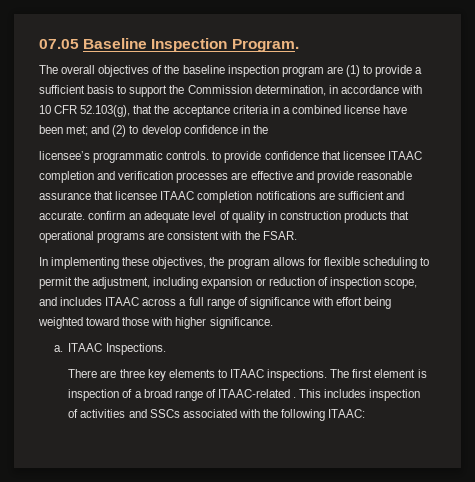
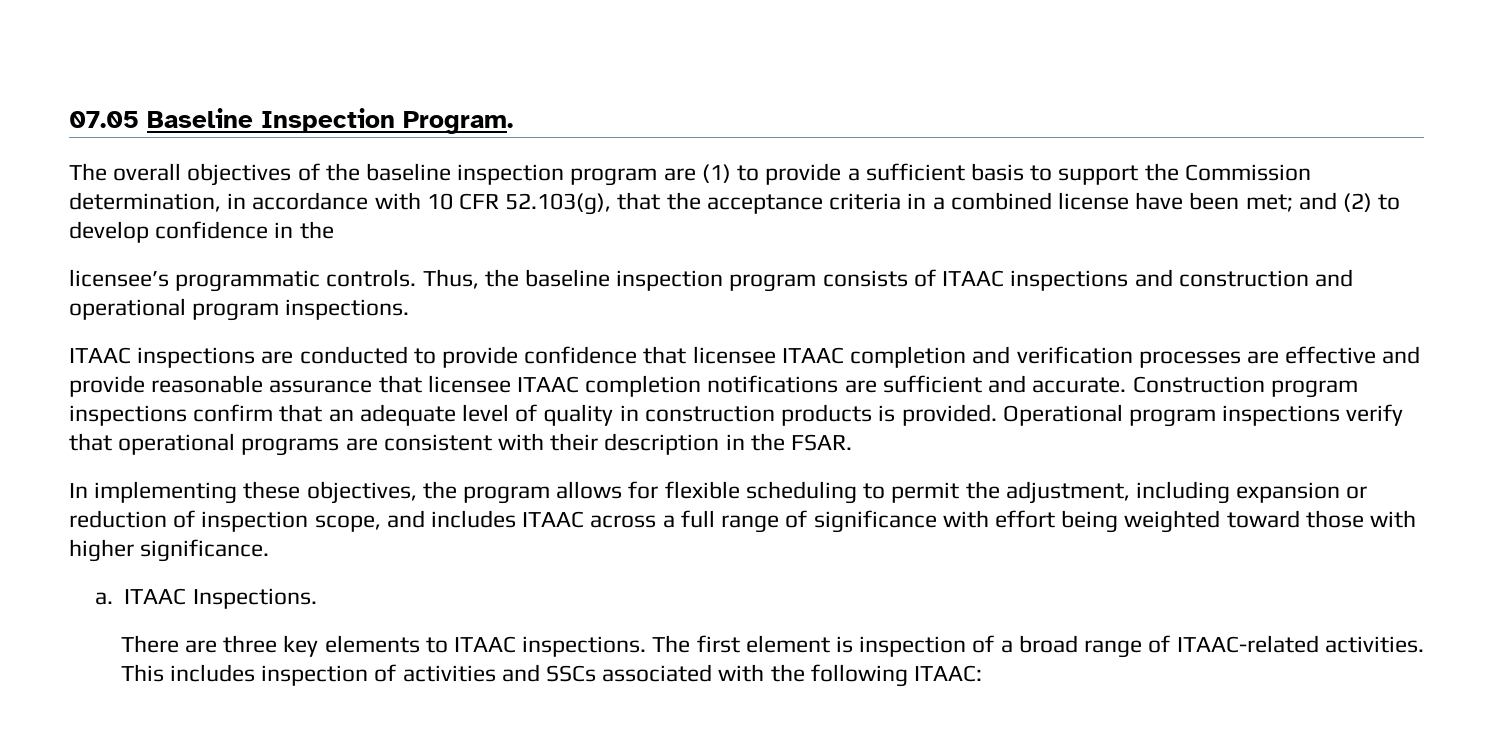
(210, 155) none -> [422,269,1353,292] [69,298,410,321] [69,346,408,368] Thus, the baseline inspection program consists of ITAAC inspections and construction and operational program inspections. // ITAAC inspections are conducted
[88,211,127,220] confirm -> [1132,376,1358,398] [69,404,323,426] Construction program inspections confirm that
(387, 217) none -> [878,404,1404,427] is provided. Operational program inspections verify
(242, 235) none -> [550,433,745,455] their description in
[293,397,297,398] . -> [1324,636,1424,653] activities.

